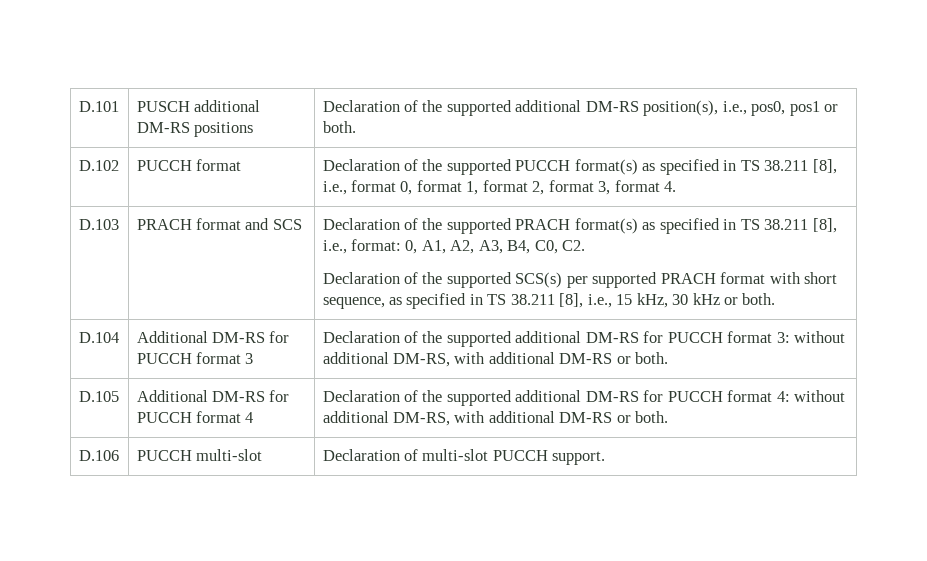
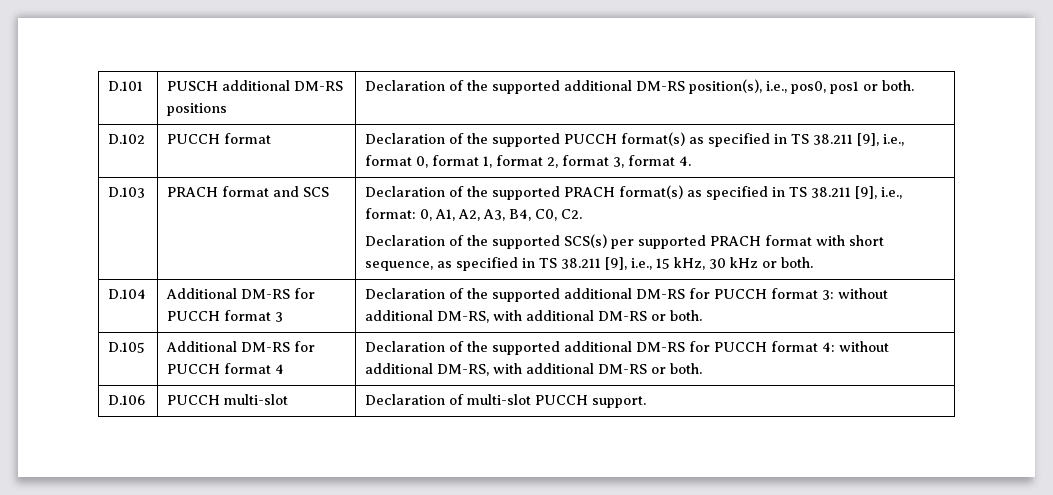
[812,159,837,174] [8], -> [857,133,880,146] [9],
[812,218,837,233] [8], -> [855,186,878,199] [9],
[559,293,584,308] [8], -> [605,257,628,270] [9],

